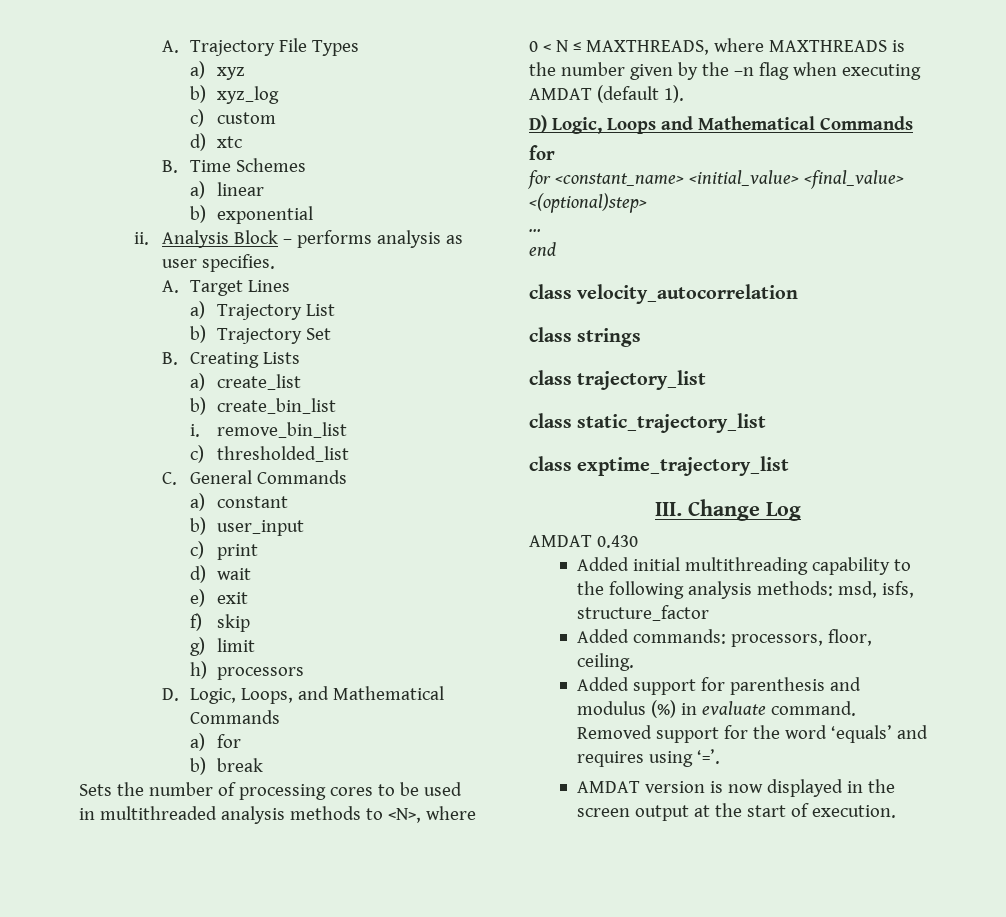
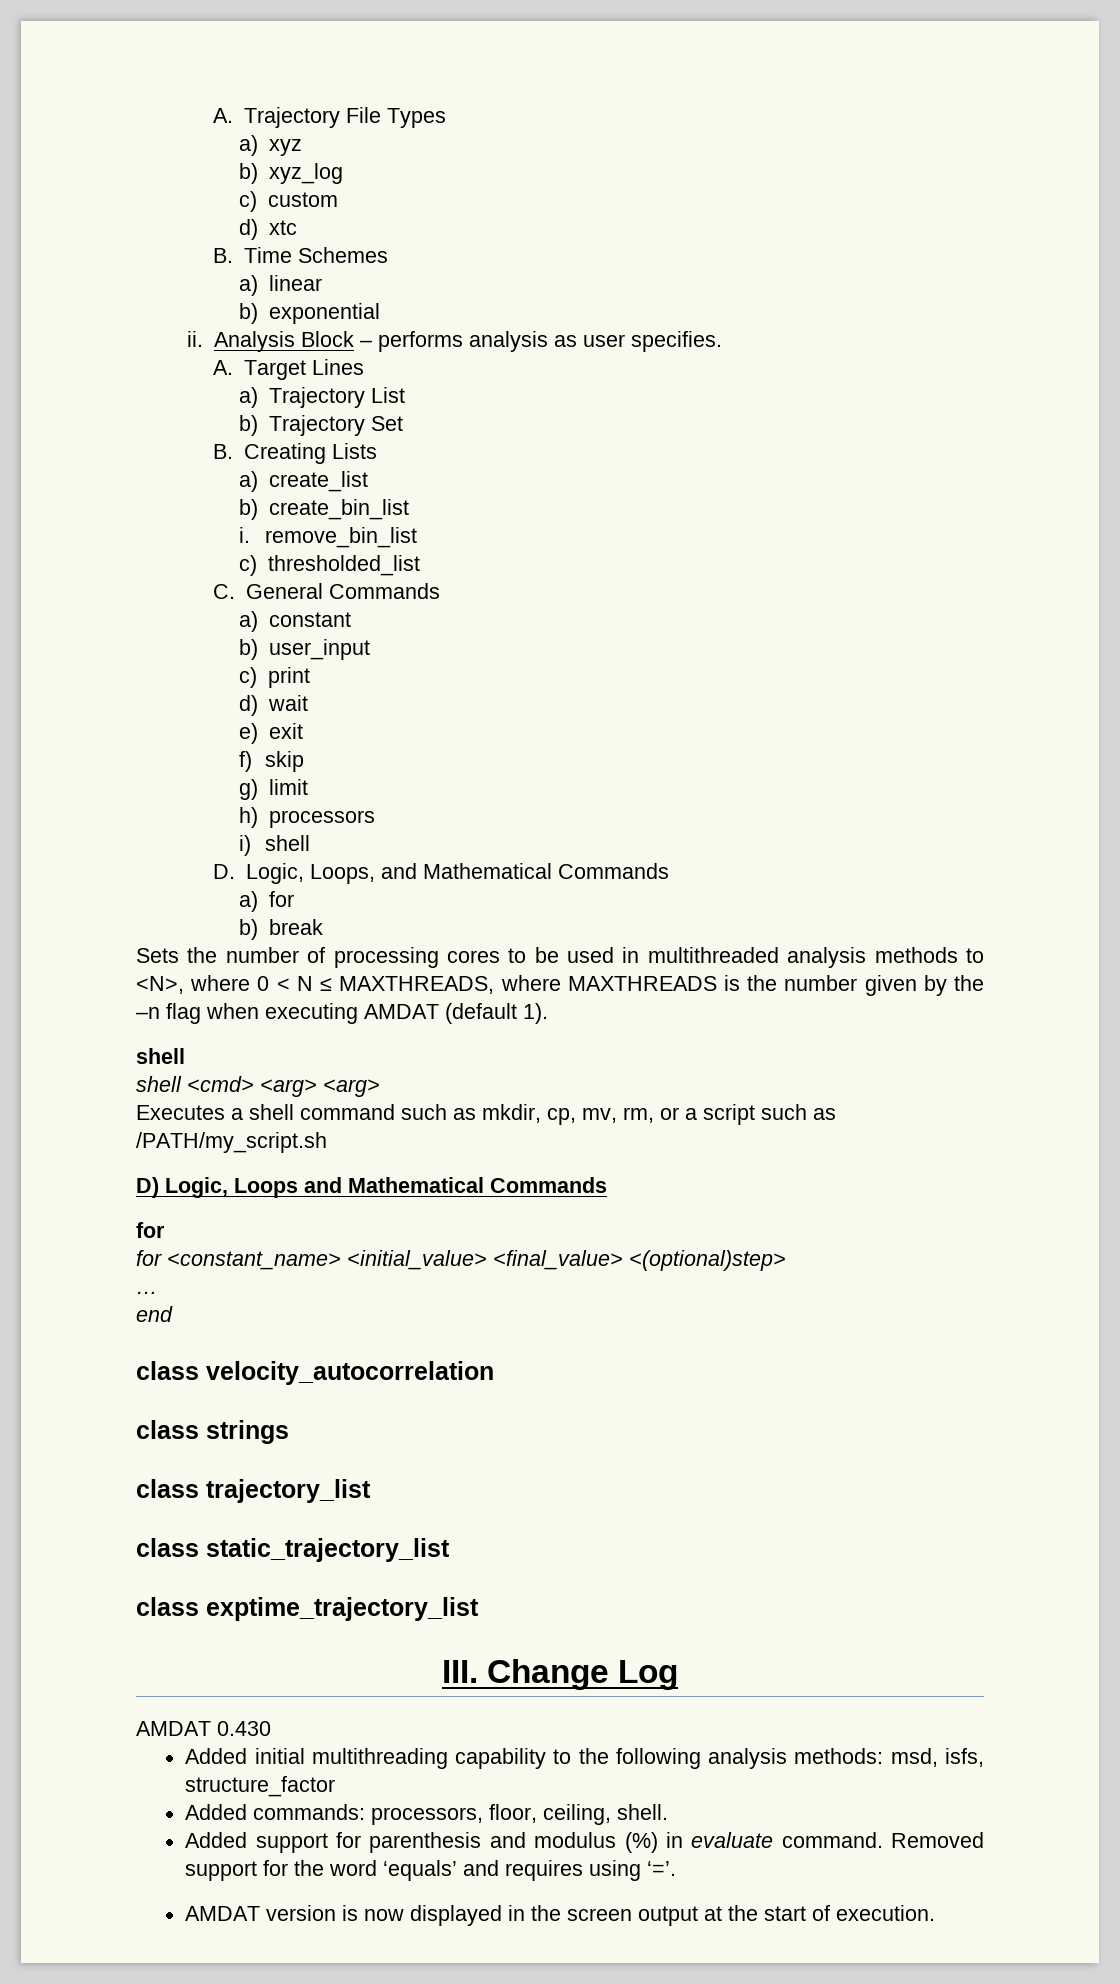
(305, 673) none -> [238,835,310,856] // i) shell
(684, 94) none -> [136,1048,185,1064] [136,1076,380,1097] [136,1104,836,1125] [136,1132,327,1153] // shell // shell <cmd> <arg> <arg> // Executes a shell command such as mkdir, cp, mv, rm, or a script such as /PATH/my_script.sh
[577,653,635,671] ceiling. -> [543,1804,669,1825] ceiling, shell.

